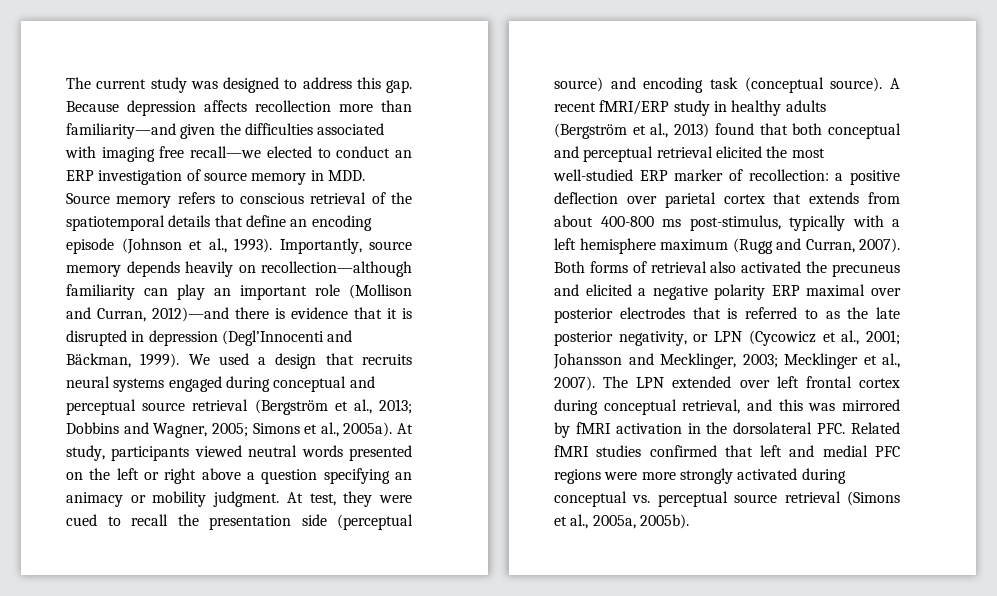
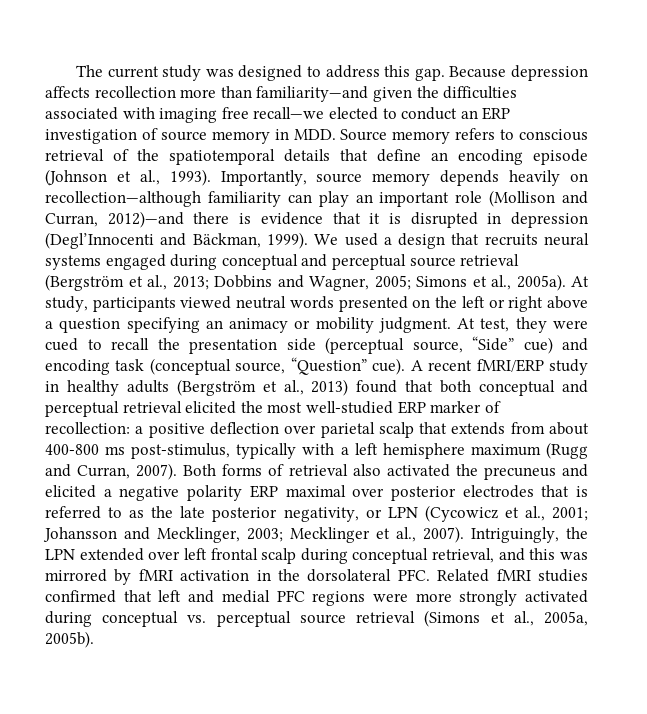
[554,77,603,92] source) -> [412,336,553,354] source, “Side” cue)
[830,77,883,92] source). -> [235,357,406,375] source, “Question” cue).
[723,194,765,204] cortex -> [378,422,414,438] scalp
[603,376,629,388] The -> [471,527,588,543] Intriguingly, the
[859,378,900,388] cortex -> [261,548,297,564] scalp

